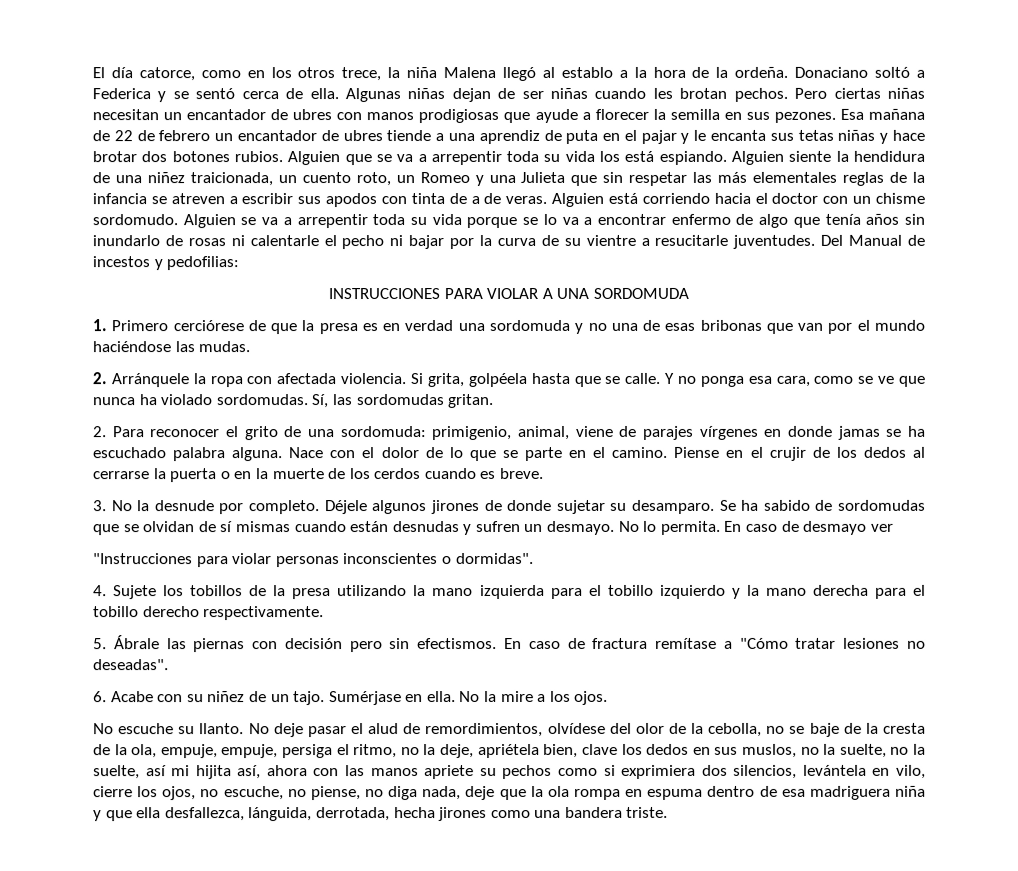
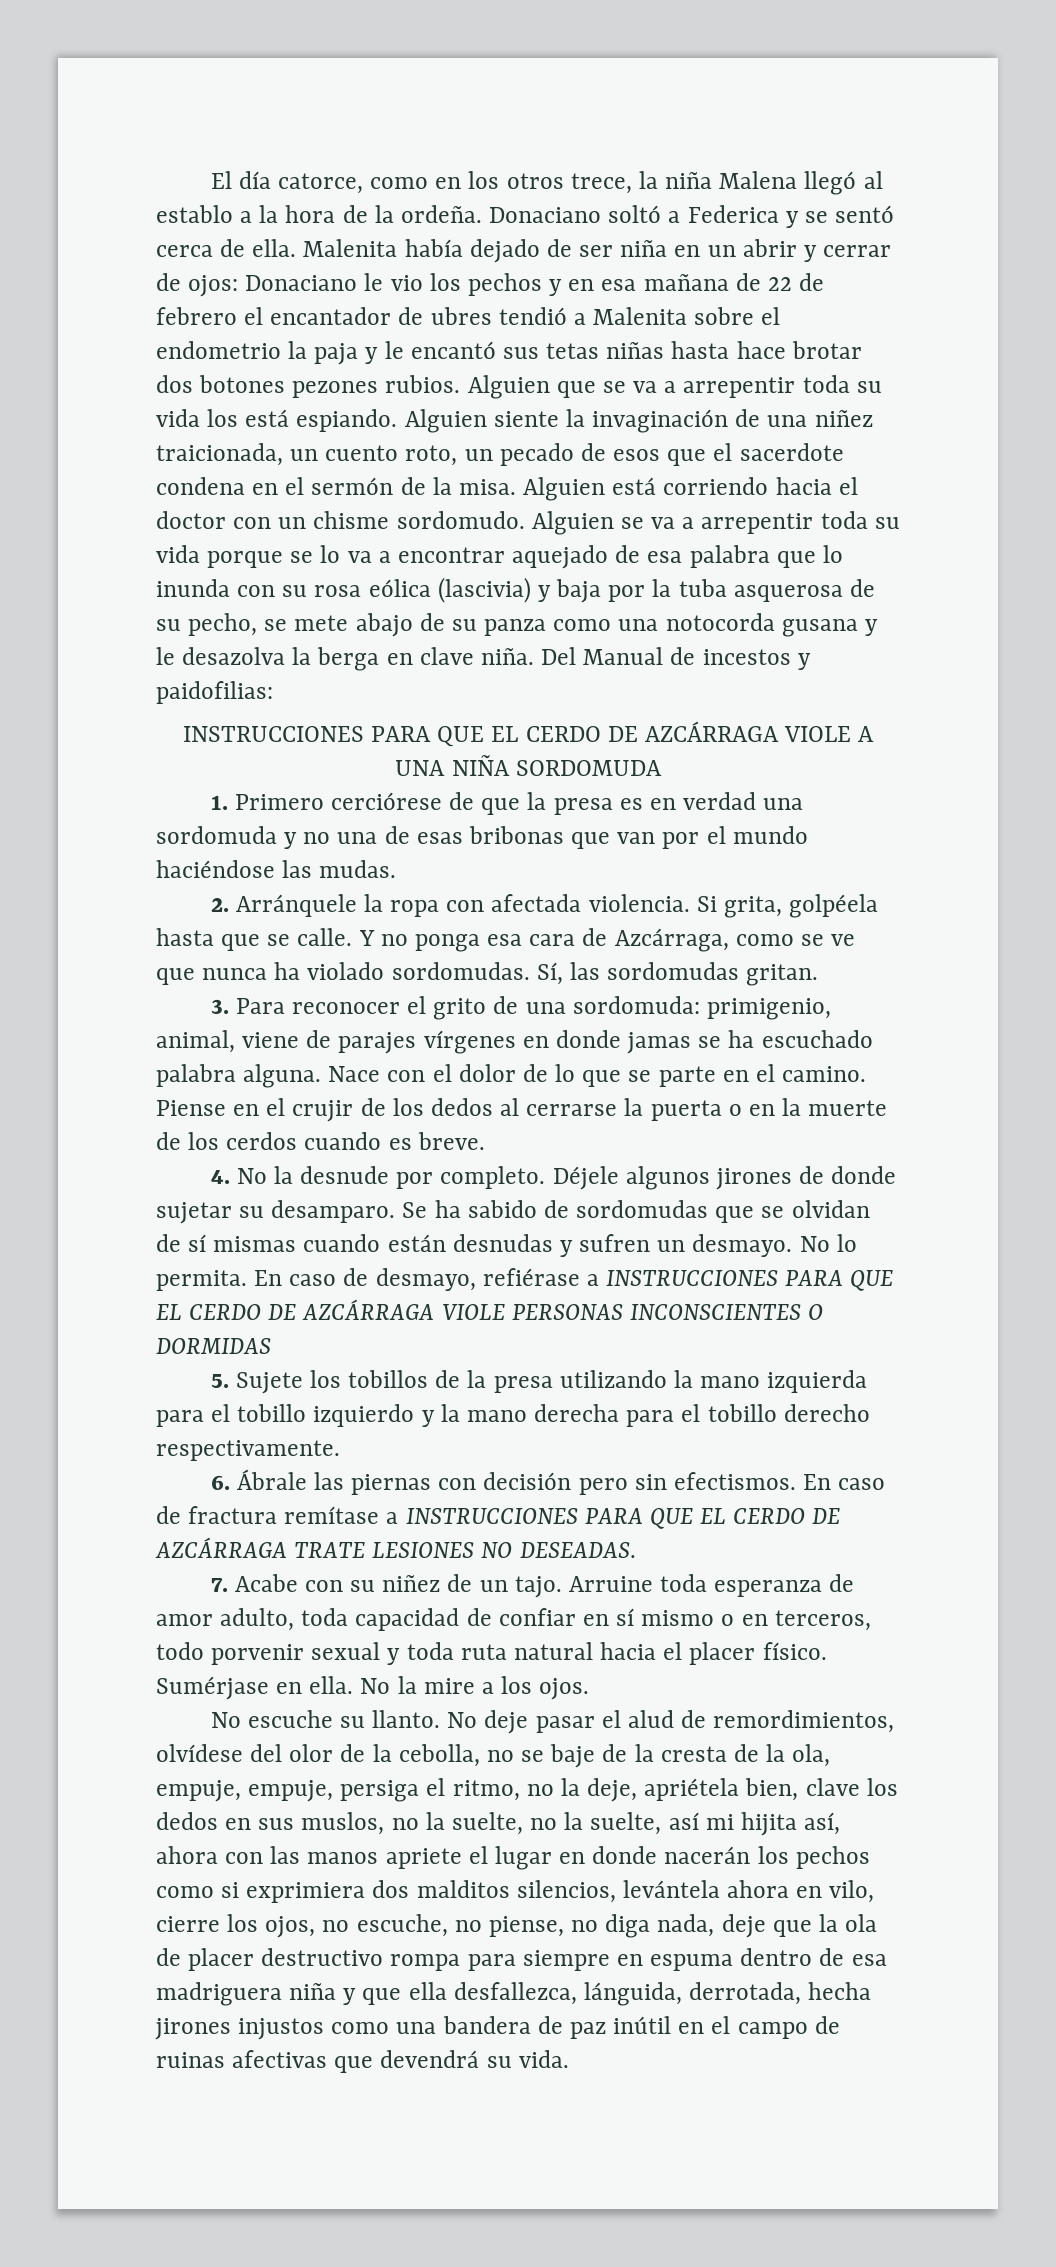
[344,87,926,103] [92,108,864,124] Algunas niñas dejan de ser niñas cuando les brotan pechos. Pero ciertas niñas necesitan un encantador de ubres con manos prodigiosas que ayude a florecer la semilla en sus pezones. Esa -> [303,239,892,263] [156,273,637,297] Malenita había dejado de ser niña en un abrir y cerrar de ojos: Donaciano le vio los pechos y en esa
[214,129,767,145] un encantador de ubres tiende a una aprendiz de puta en el pajar y le encanta -> [244,307,781,325] [156,341,496,365] el encantador de ubres tendió a Malenita sobre el endometrio la paja y le encantó
[879,132,889,144] y -> [671,341,730,359] hasta
(230, 157) none -> [292,381,379,398] pezones
[852,150,925,162] hendidura -> [592,409,729,433] invaginación
[419,171,926,187] [92,193,548,208] Romeo y una Julieta que sin respetar las más elementales reglas de la infancia se atreven a escribir sus apodos con tinta de a de veras. -> [499,443,844,466] [156,477,516,495] pecado de esos que el sacerdote condena en el sermón de la misa.
[670,213,925,228] [92,234,816,250] enfermo de algo que tenía años sin inundarlo de rosas ni calentarle el pecho ni bajar por la curva de su vientre a resucitarle juventudes. -> [512,545,843,569] [156,577,875,603] [156,613,878,637] [156,647,534,671] aquejado de esa palabra que lo inunda con su rosa eólica (lascivia) y baja por la tuba asquerosa de su pecho, se mete abajo de su panza como una notocorda gusana y le desazolva la berga en clave niña.
[166,256,240,271] [328,287,539,300] pedofilias: // INSTRUCCIONES PARA VIOLAR -> [156,681,273,704] [182,721,851,747] paidofilias: // INSTRUCCIONES PARA QUE EL CERDO DE AZCÁRRAGA VIOLE
(590, 293) none -> [451,755,510,776] NIÑA
[775,375,810,387] cara, -> [529,928,729,952] cara de Azcárraga,
[92,426,107,438] 2. -> [210,999,229,1014] 3.
[93,500,107,512] 3. -> [210,1170,230,1184] 4.
[803,520,894,535] [93,552,534,568] [93,585,107,597] desmayo ver // "Instrucciones para violar personas inconscientes o dormidas". // 4. -> [375,1268,894,1291] [156,1299,824,1320] [156,1338,271,1354] [210,1374,229,1388] desmayo, refiérase a INSTRUCCIONES PARA QUE EL CERDO DE AZCÁRRAGA VIOLE PERSONAS INCONSCIENTES O DORMIDAS // 5.
[93,638,107,650] 5. -> [210,1475,230,1490] 6.
[739,637,927,649] [93,659,169,671] [93,691,107,703] "Cómo tratar lesiones no deseadas". // 6. -> [405,1508,841,1529] [155,1537,636,1558] [210,1578,228,1592] INSTRUCCIONES PARA QUE EL CERDO DE AZCÁRRAGA TRATE LESIONES NO DESEADAS. // 7.
(326, 698) none -> [568,1574,855,1597] [156,1608,871,1631] [156,1642,827,1665] Arruine toda esperanza de amor adulto, toda capacidad de confiar en sí mismo o en terceros, todo porvenir sexual y toda ruta natural hacia el placer físico.
[479,768,497,777] su -> [468,1846,789,1870] el lugar en donde nacerán los
(728, 770) none -> [416,1880,510,1898] malditos
(867, 770) none -> [727,1880,790,1898] ahora
[574,788,622,800] rompa -> [156,1948,610,1971] de placer destructivo rompa para siempre
(488, 814) none -> [238,2018,325,2040] injustos
[626,806,669,818] triste. -> [537,2016,840,2039] [156,2050,569,2073] de paz inútil en el campo de ruinas afectivas que devendrá su vida.

